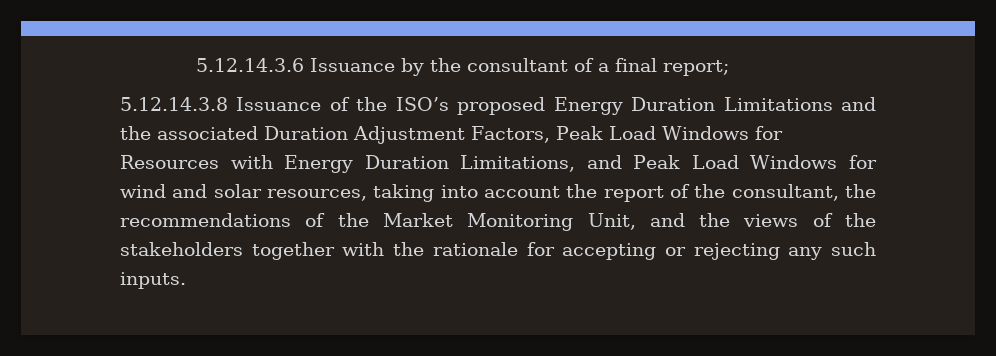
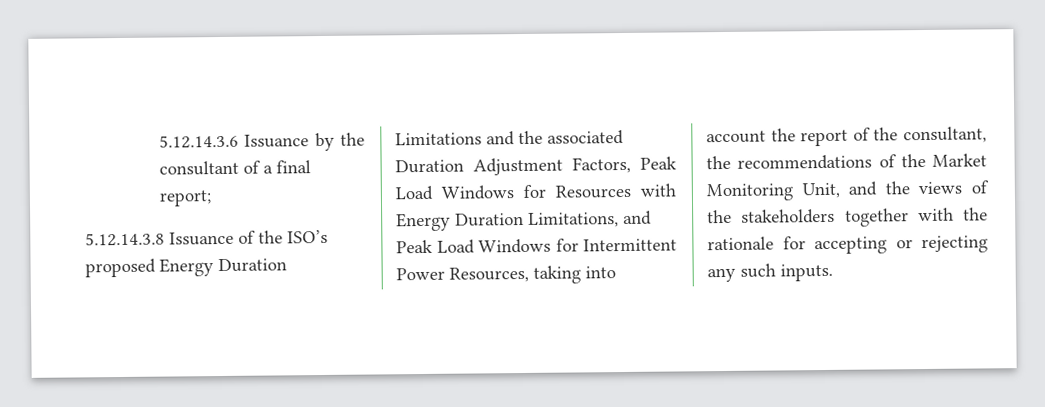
[120,184,367,201] wind and solar resources, -> [583,238,677,252] [396,266,529,283] Intermittent Power Resources,

